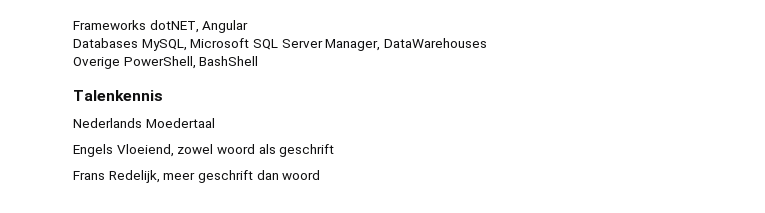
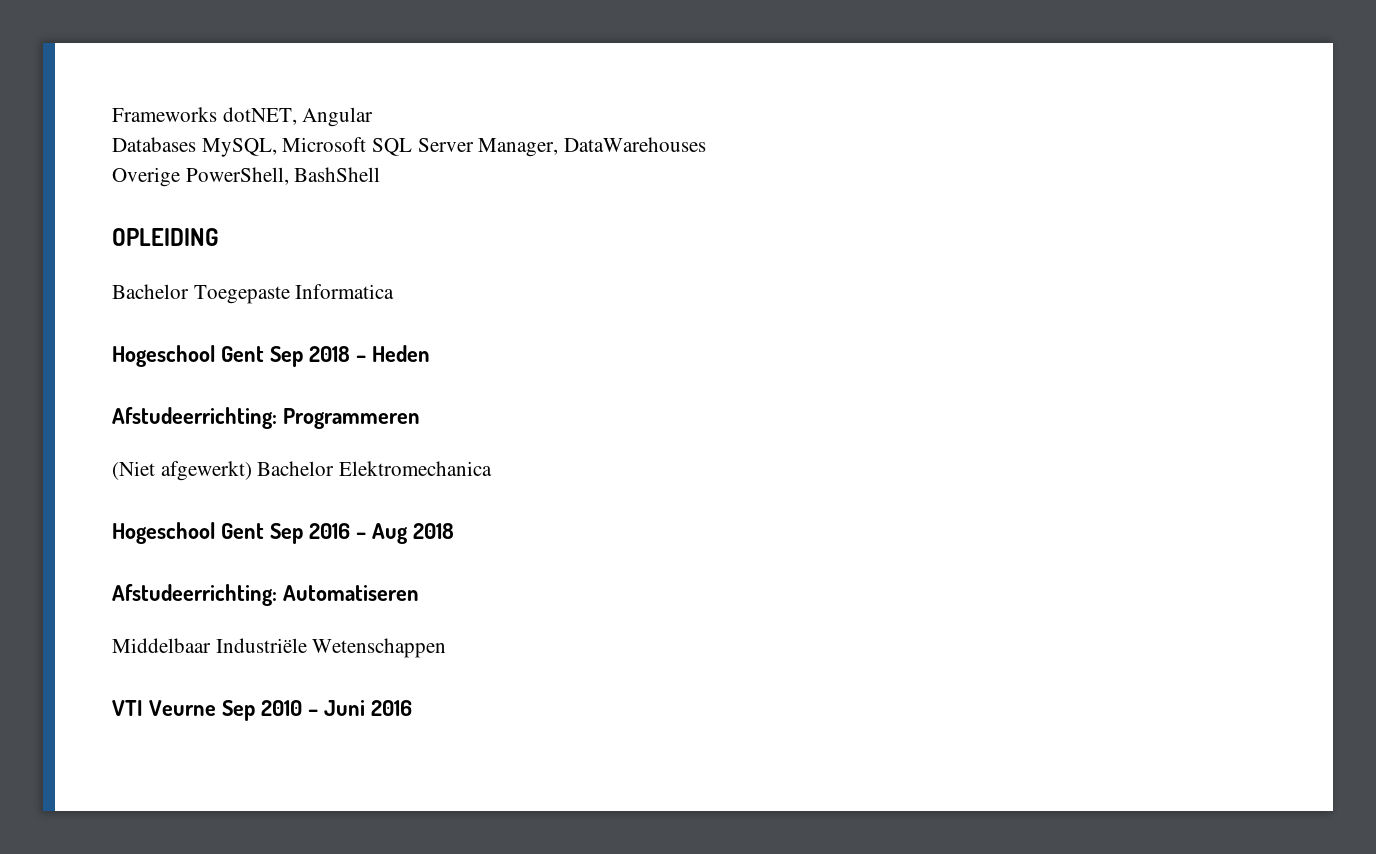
[73,90,163,101] [73,118,215,128] [73,144,335,157] [73,170,321,183] Talenkennis // Nederlands Moedertaal // Engels Vloeiend, zowel woord als geschrift // Frans Redelijk, meer geschrift dan woord -> [112,228,219,246] [112,284,395,304] [112,345,430,367] [112,407,420,429] [112,461,493,481] [112,522,454,544] [112,584,419,606] [112,638,447,658] [112,700,412,721] OPLEIDING // Bachelor Toegepaste Informatica // Hogeschool Gent Sep 2018 – Heden // Afstudeerrichting: Programmeren // (Niet afgewerkt) Bachelor Elektromechanica // Hogeschool Gent Sep 2016 – Aug 2018 // Afstudeerrichting: Automatiseren // Middelbaar Industriële Wetenschappen // VTI Veurne Sep 2010 – Juni 2016

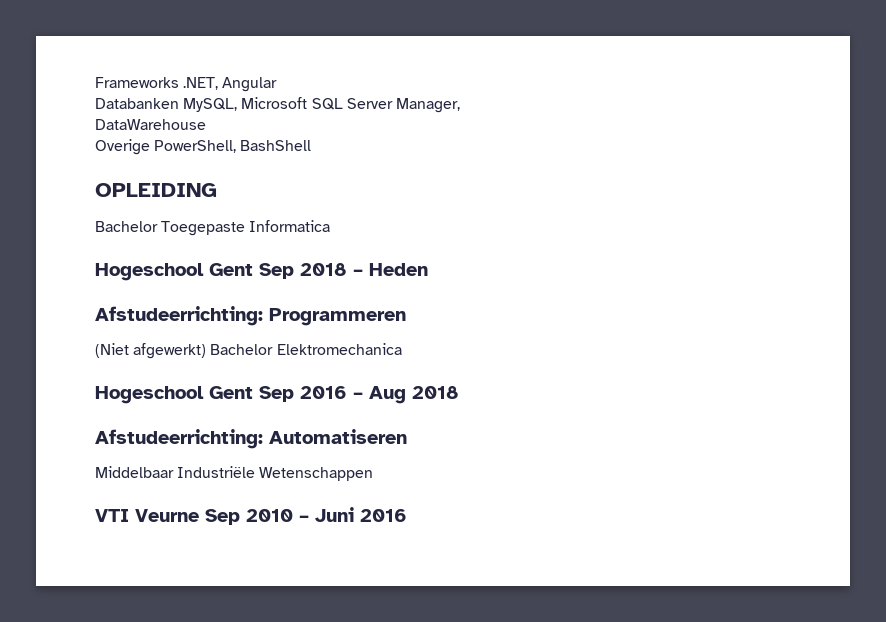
[222,107,297,125] dotNET, -> [183,77,219,90] .NET,
[112,137,196,152] Databases -> [95,98,179,109] Databanken
[564,137,707,152] DataWarehouses -> [95,119,206,130] // DataWarehouse

